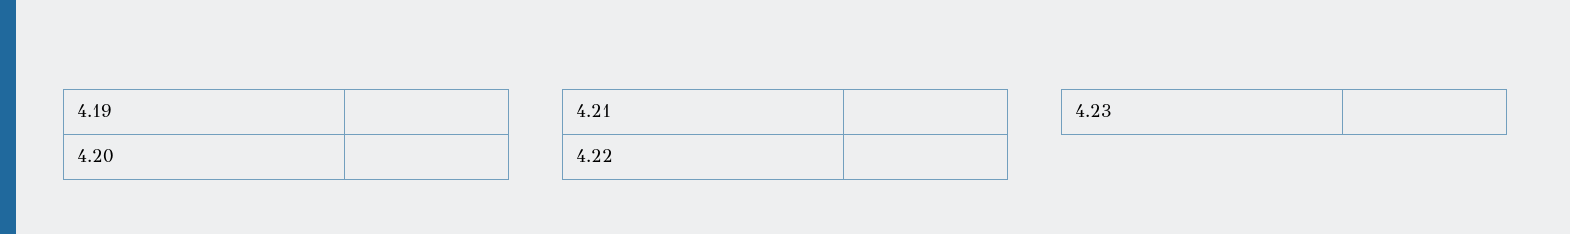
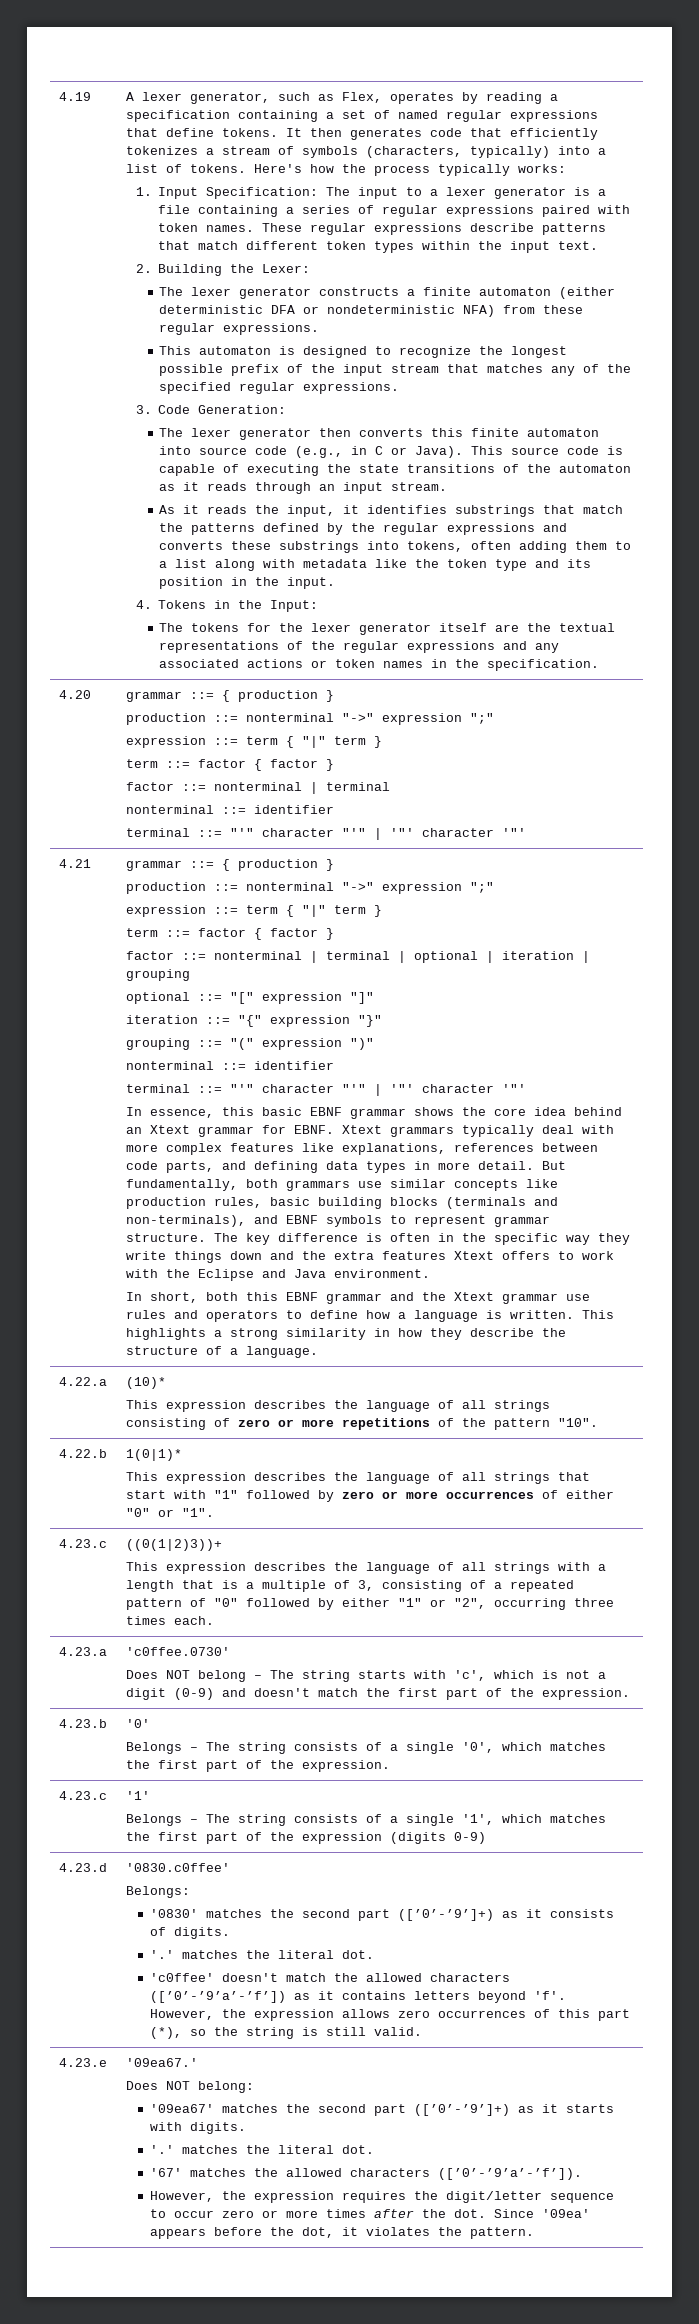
[77,149,115,163] [576,104,612,117] [576,149,614,162] [1075,104,1113,117] // 4.20 | // 4.21 | // 4.22 | // 4.23 | -> [126,92,559,104] [126,110,599,122] [126,128,599,140] [126,146,607,158] [126,164,567,176] [135,187,607,199] [158,205,631,217] [158,223,607,235] [158,241,599,253] [135,264,311,276] [159,287,616,299] [159,305,584,317] [159,323,320,335] [159,346,568,358] [159,364,632,376] [159,382,400,394] [135,405,287,414] [159,428,600,440] [159,446,624,458] [159,464,632,476] [159,482,448,494] [159,505,624,517] [159,523,568,535] [159,541,632,553] [159,559,592,571] [159,577,336,589] [135,600,319,612] [159,623,616,635] [159,641,560,653] [159,659,600,671] [59,690,92,699] [126,690,335,702] [126,713,495,725] [126,736,383,748] [126,759,335,771] [126,782,391,794] [126,805,335,814] [126,828,527,840] [59,859,92,868] [126,859,335,871] [126,882,495,894] [126,905,383,917] [126,928,335,940] [126,951,591,963] [126,969,191,981] [126,992,375,1004] [126,1015,383,1027] [126,1038,375,1050] [126,1061,335,1070] [126,1084,527,1096] [126,1107,623,1119] [126,1125,615,1137] [126,1143,599,1155] [126,1161,567,1173] [126,1179,559,1191] [126,1197,559,1209] [126,1215,551,1227] [126,1233,631,1245] [126,1251,615,1263] [126,1269,431,1281] [126,1292,591,1304] [126,1310,615,1322] [126,1328,567,1340] [126,1346,319,1358] [59,1377,108,1386] [126,1377,167,1389] [126,1400,551,1412] [126,1418,599,1430] [59,1449,108,1458] [126,1449,183,1461] [126,1472,591,1484] [126,1490,615,1502] [126,1508,215,1517] [59,1539,108,1548] [126,1539,223,1551] [126,1562,607,1574] [126,1580,575,1592] [126,1598,615,1610] [126,1616,215,1625] [59,1647,108,1656] [126,1647,231,1656] [126,1670,607,1682] [126,1688,631,1700] [59,1719,108,1728] [126,1719,151,1728] [126,1742,607,1754] [126,1760,391,1772] [59,1791,108,1800] [126,1791,151,1800] [126,1814,607,1826] [126,1832,487,1844] [59,1863,108,1872] [126,1863,231,1872] [126,1886,191,1898] [149,1909,614,1921] [149,1927,230,1939] [149,1950,374,1959] [149,1973,510,1982] [149,1991,566,2003] [149,2009,630,2021] [149,2027,422,2039] [59,2058,108,2067] [126,2058,199,2067] [126,2081,255,2093] [149,2104,614,2116] [149,2122,246,2134] [149,2145,374,2154] [149,2168,582,2180] [149,2191,614,2203] [149,2209,590,2218] [149,2227,534,2239] A lexer generator, such as Flex, operates by reading a specification containing a set of named regular expressions that define tokens. It then generates code that efficiently tokenizes a stream of symbols (characters, typically) into a list of tokens. Here's how the process typically works: // 1. Input Specification: The input to a lexer generator is a file containing a series of regular expressions paired with token names. These regular expressions describe patterns that match different token types within the input text. // 2. Building the Lexer: // The lexer generator constructs a finite automaton (either deterministic DFA or nondeterministic NFA) from these regular expressions. // This automaton is designed to recognize the longest possible prefix of the input stream that matches any of the specified regular expressions. // 3. Code Generation: // The lexer generator then converts this finite automaton into source code (e.g., in C or Java). This source code is capable of executing the state transitions of the automaton as it reads through an input stream. // As it reads the input, it identifies substrings that match the patterns defined by the regular expressions and converts these substrings into tokens, often adding them to a list along with metadata like the token type and its position in the input. // 4. Tokens in the Input: // The tokens for the lexer generator itself are the textual representations of the regular expressions and any associated actions or token names in the specification. // 4.20 | grammar ::= { production } // production ::= nonterminal "->" expression ";" // expression ::= term { "|" term } // term ::= factor { factor } // factor ::= nonterminal | terminal // nonterminal ::= identifier // terminal ::= "'" character "'" | '"' character '"' // 4.21 | grammar ::= { production } // production ::= nonterminal "->" expression ";" // expression ::= term { "|" term } // term ::= factor { factor } // factor ::= nonterminal | terminal | optional | iteration | grouping // optional ::= "[" expression "]" // iteration ::= "{" expression "}" // grouping ::= "(" expression ")" // nonterminal ::= identifier // terminal ::= "'" character "'" | '"' character '"' // In essence, this basic EBNF grammar shows the core idea behind an Xtext grammar for EBNF. Xtext grammars typically deal with more complex features like explanations, references between code parts, and defining data types in more detail. But fundamentally, both grammars use similar concepts like production rules, basic building blocks (terminals and non-terminals), and EBNF symbols to represent grammar structure. The key difference is often in the specific way they write things down and the extra features Xtext offers to work with the Eclipse and Java environment. // In short, both this EBNF grammar and the Xtext grammar use rules and operators to define how a language is written. This highlights a strong similarity in how they describe the structure of a language. // 4.22.a | (10)* // This expression describes the language of all strings consisting of zero or more repetitions of the pattern "10". // 4.22.b | 1(0|1)* // This expression describes the language of all strings that start with "1" followed by zero or more occurrences of either "0" or "1". // 4.23.c | ((0(1|2)3))+ // This expression describes the language of all strings with a length that is a multiple of 3, consisting of a repeated pattern of "0" followed by either "1" or "2", occurring three times each. // 4.23.a | 'c0ffee.0730' // Does NOT belong – The string starts with 'c', which is not a digit (0-9) and doesn't match the first part of the expression. // 4.23.b | '0' // Belongs – The string consists of a single '0', which matches the first part of the expression. // 4.23.c | '1' // Belongs – The string consists of a single '1', which matches the first part of the expression (digits 0-9) // 4.23.d | '0830.c0ffee' // Belongs: // '0830' matches the second part ([’0’-’9’]+) as it consists of digits. // '.' matches the literal dot. // 'c0ffee' doesn't match the allowed characters ([’0’-’9’a’-’f’]) as it contains letters beyond 'f'. However, the expression allows zero occurrences of this part (*), so the string is still valid. // 4.23.e | '09ea67.' // Does NOT belong: // '09ea67' matches the second part ([’0’-’9’]+) as it starts with digits. // '.' matches the literal dot. // '67' matches the allowed characters ([’0’-’9’a’-’f’]). // However, the expression requires the digit/letter sequence to occur zero or more times after the dot. Since '09ea' appears before the dot, it violates the pattern.

